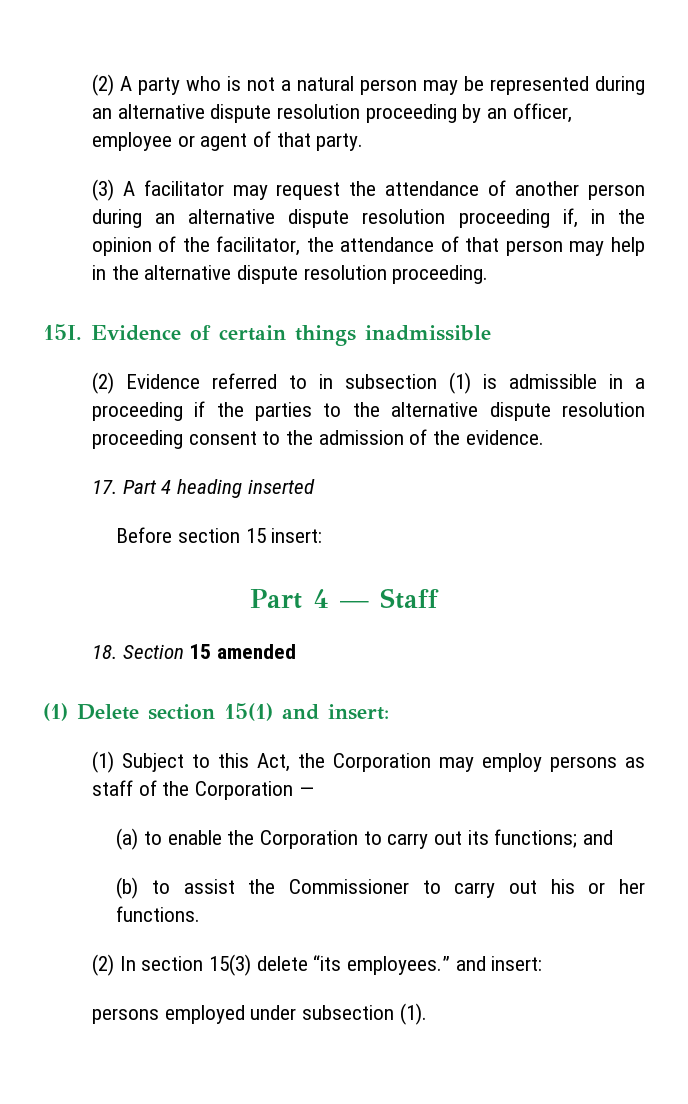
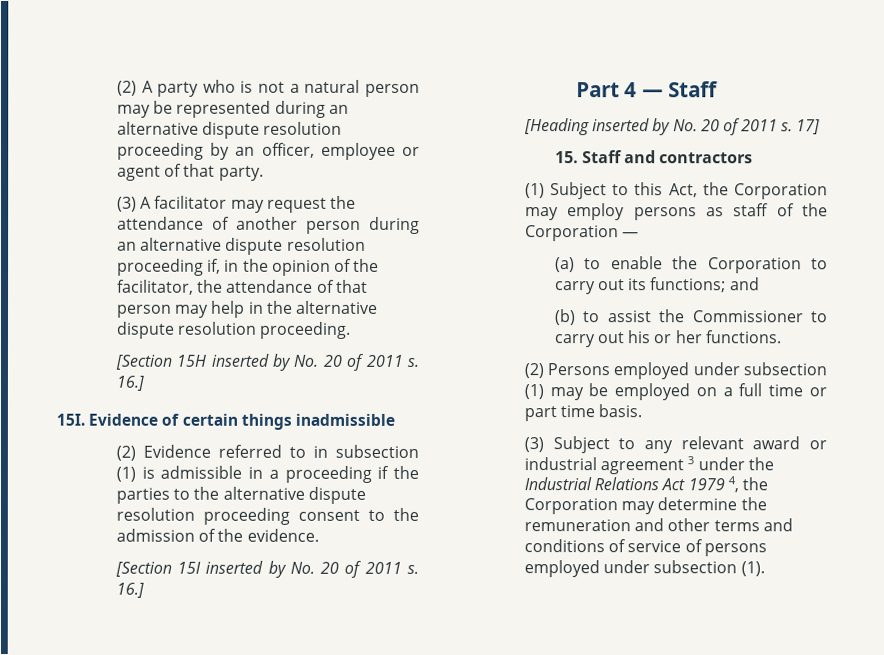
(489, 274) none -> [114,353,419,371] [115,375,144,391] // [Section 15H inserted by No. 20 of 2011 s. 16.]
[91,479,315,498] [116,527,323,543] [250,588,439,609] [91,644,296,659] [43,703,389,721] 17. Part 4 heading inserted // Before section 15 insert: // Part 4 — Staff // 18. Section 15 amended // (1) Delete section 15(1) and insert: -> [114,560,419,578] [115,582,144,598] [575,81,719,98] [523,118,821,136] [554,150,754,164] [Section 15I inserted by No. 20 of 2011 s. 16.] // Part 4 — Staff // [Heading inserted by No. 20 of 2011 s. 17] // 15. Staff and contractors
[119,954,543,976] In section 15(3) delete “its employees.” and insert: // -> [547,362,827,380] [523,383,827,401] [523,404,643,422] [523,436,827,454] [523,456,774,475] [523,476,768,493] [523,497,767,515] [523,518,793,532] [523,539,703,553] Persons employed under subsection (1) may be employed on a full time or part time basis. // (3) Subject to any relevant award or industrial agreement 3 under the Industrial Relations Act 1979 4, the Corporation may determine the remuneration and other terms and conditions of service of

